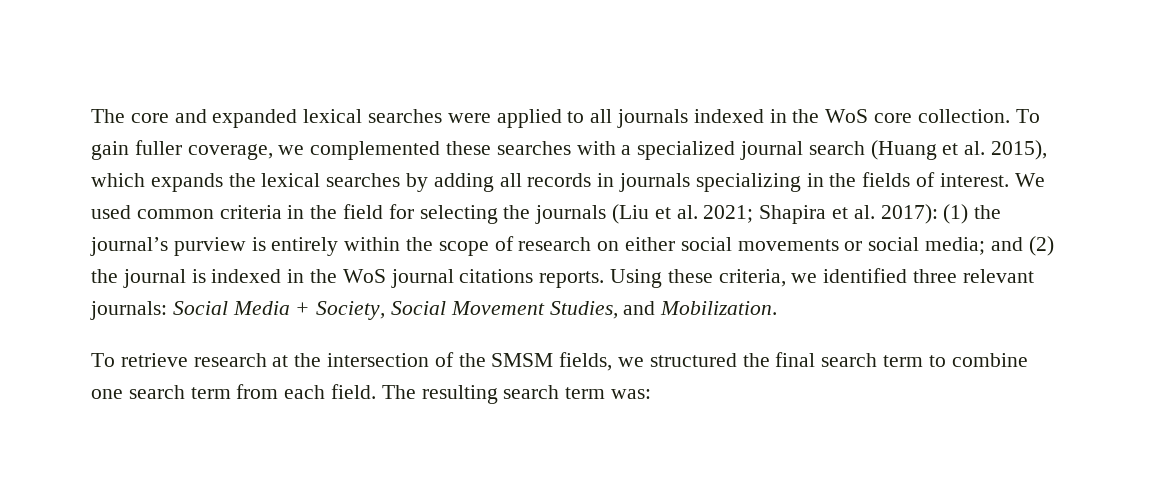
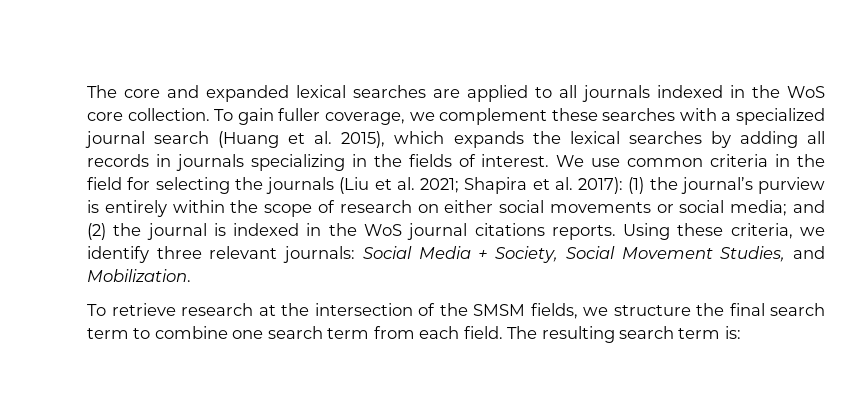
[447,113,491,123] were -> [433,89,460,98] are
[310,141,441,160] complemented -> [439,108,548,125] complement
[91,205,131,219] used -> [591,158,621,167] use
[823,268,908,283] identified -> [87,246,149,263] identify
[649,353,737,367] structured -> [613,305,691,316] structure
[611,389,652,399] was: -> [724,326,741,339] is:

